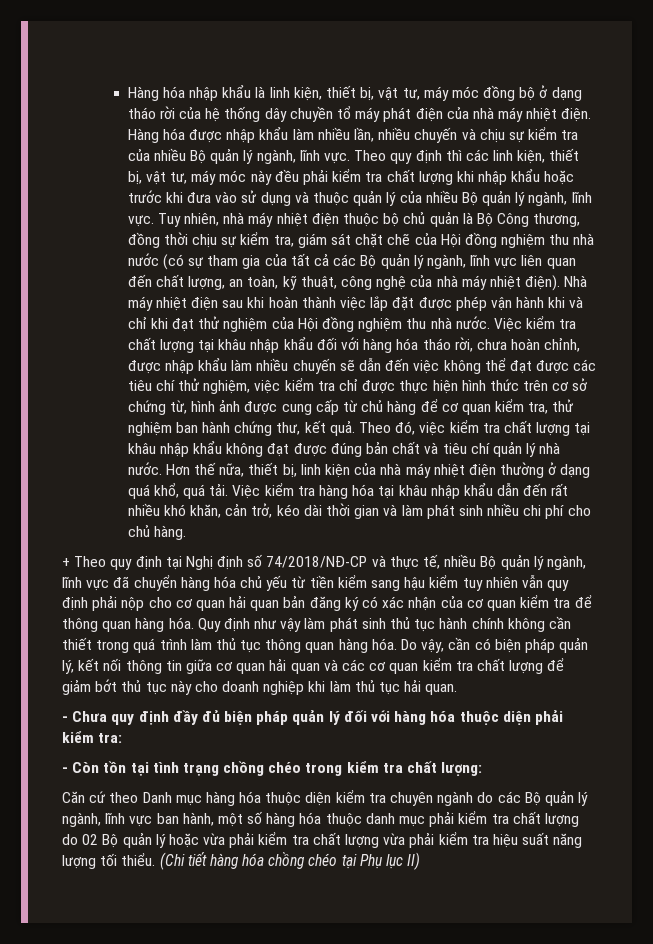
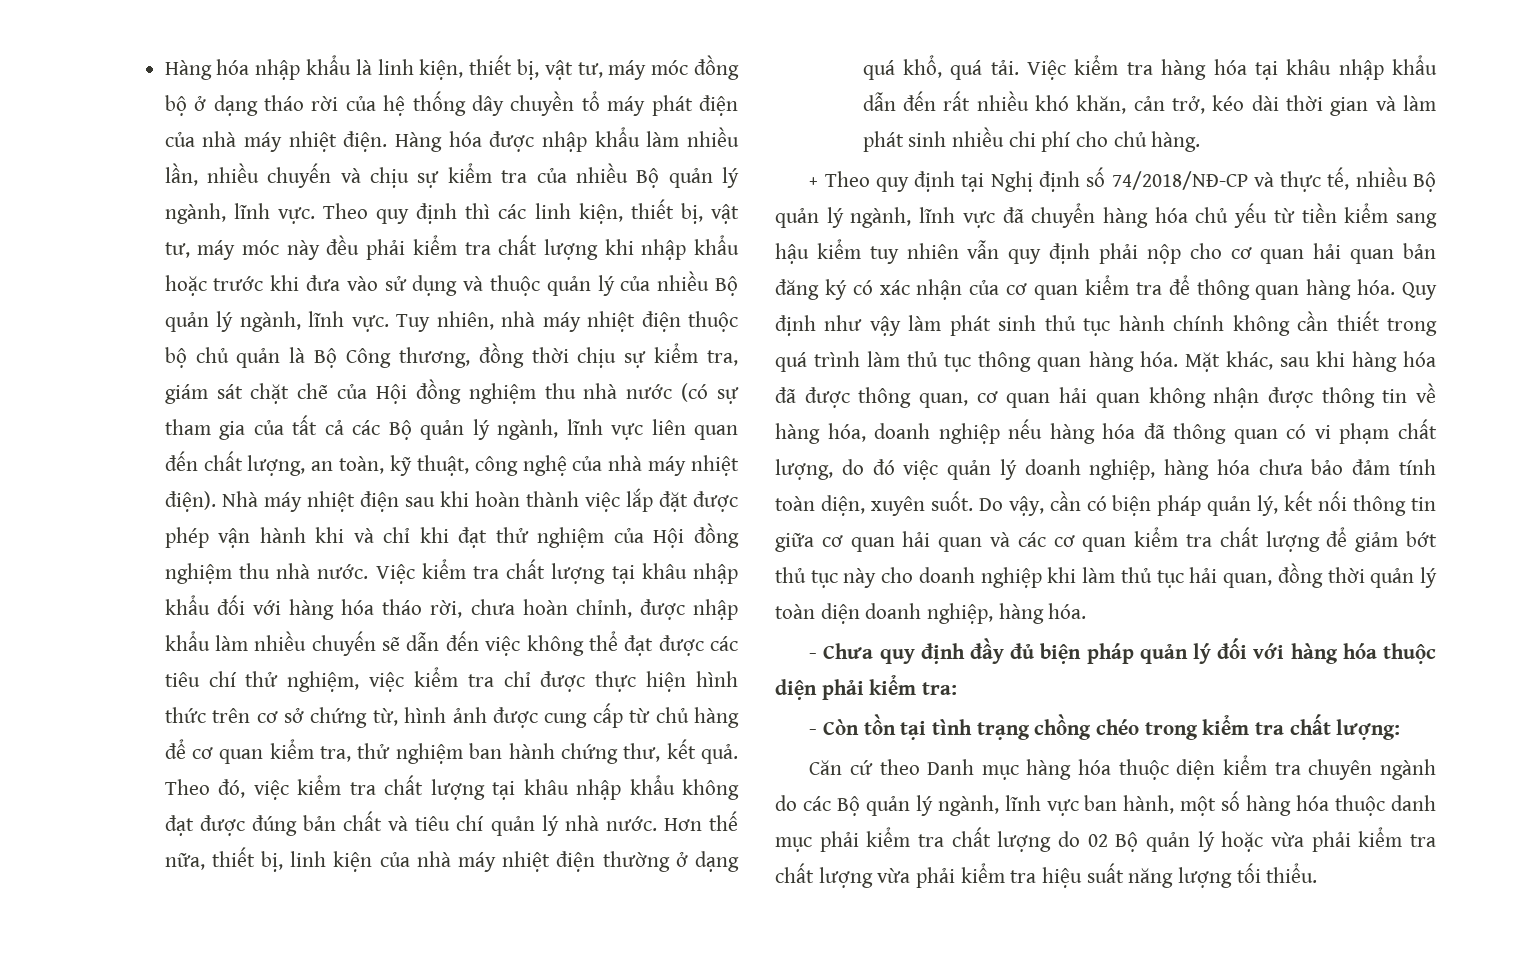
(397, 644) none -> [1184,351,1436,372] [775,383,1436,408] [775,419,1437,444] [775,459,1436,480] [775,491,973,516] Mặt khác, sau khi hàng hóa đã được thông quan, cơ quan hải quan không nhận được thông tin về hàng hóa, doanh nghiệp nếu hàng hóa đã thông quan có vi phạm chất lượng, do đó việc quản lý doanh nghiệp, hàng hóa chưa bảo đảm tính toàn diện, xuyên suốt.
[425,684,458,695] quan. -> [1223,563,1437,588] [775,603,1087,624] quan, đồng thời quản lý toàn diện doanh nghiệp, hàng hóa.
[159,852,421,870] (Chi tiết hàng hóa chồng chéo tại Phụ lục II) -> (1318, 873) none

